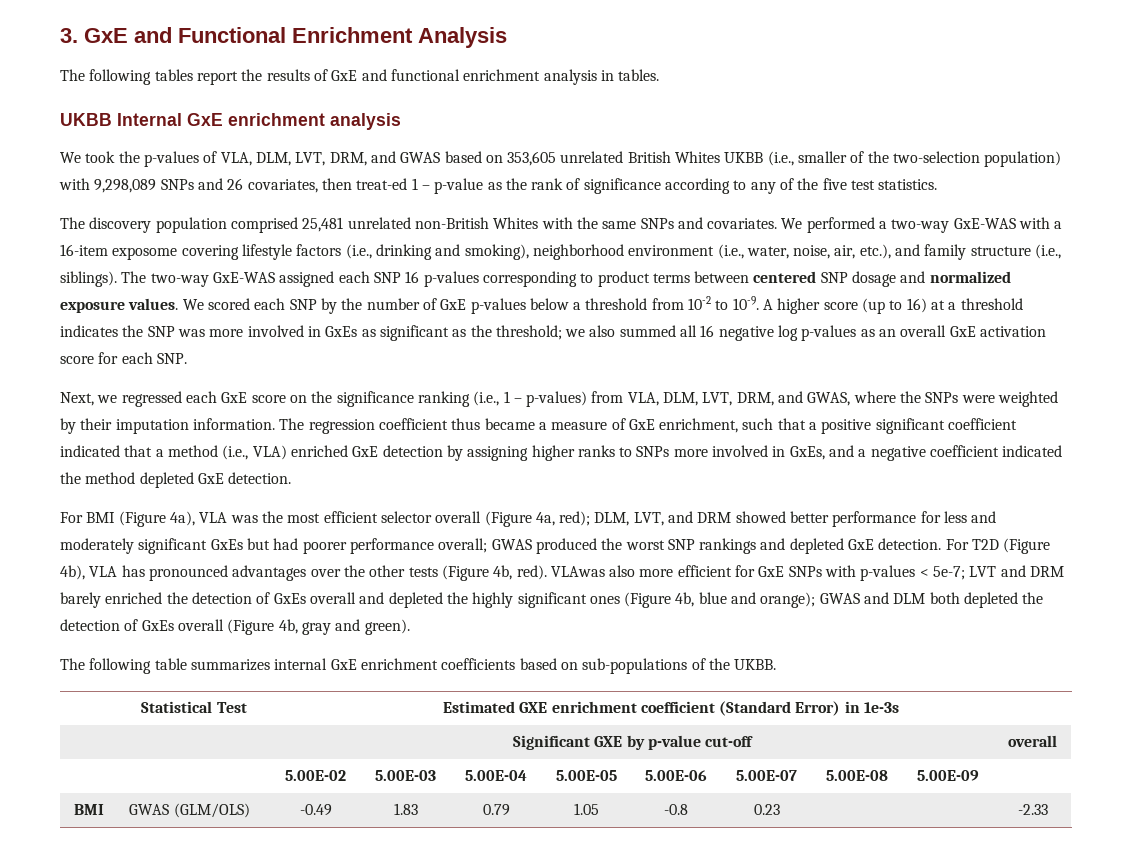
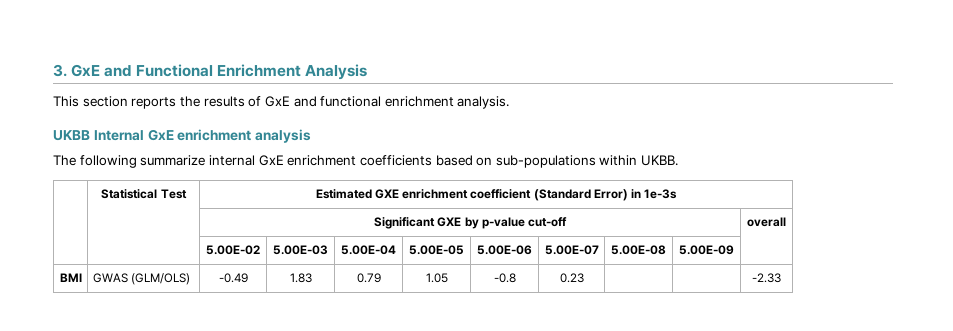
[60,69,238,85] The following tables report -> [53,96,177,109] This section reports
[543,69,660,85] analysis in tables. -> [457,96,510,109] analysis.
[60,151,1062,167] [59,178,938,194] [60,217,1063,233] [60,244,1062,260] [60,271,1011,287] [60,296,1023,314] [60,325,1047,341] [60,352,187,364] [60,391,1059,407] [60,418,1018,434] [60,445,1063,461] [60,472,292,488] [60,511,997,527] [60,538,1051,554] [60,565,1065,581] [60,592,1044,608] [60,619,410,635] [60,658,270,674] // We took the p-values of VLA, DLM, LVT, DRM, and GWAS based on 353,605 unrelated British Whites UKBB (i.e., smaller of the two-selection population) with 9,298,089 SNPs and 26 covariates, then treat-ed 1 – p-value as the rank of significance according to any of the five test statistics. // The discovery population comprised 25,481 unrelated non-British Whites with the same SNPs and covariates. We performed a two-way GxE-WAS with a 16-item exposome covering lifestyle factors (i.e., drinking and smoking), neighborhood environment (i.e., water, noise, air, etc.), and family structure (i.e., siblings). The two-way GxE-WAS assigned each SNP 16 p-values corresponding to product terms between centered SNP dosage and normalized exposure values. We scored each SNP by the number of GxE p-values below a threshold from 10-2 to 10-9. A higher score (up to 16) at a threshold indicates the SNP was more involved in GxEs as significant as the threshold; we also summed all 16 negative log p-values as an overall GxE activation score for each SNP. // Next, we regressed each GxE score on the significance ranking (i.e., 1 – p-values) from VLA, DLM, LVT, DRM, and GWAS, where the SNPs were weighted by their imputation information. The regression coefficient thus became a measure of GxE enrichment, such that a positive significant coefficient indicated that a method (i.e., VLA) enriched GxE detection by assigning higher ranks to SNPs more involved in GxEs, and a negative coefficient indicated the method depleted GxE detection. // For BMI (Figure 4a), VLA was the most efficient selector overall (Figure 4a, red); DLM, LVT, and DRM showed better performance for less and moderately significant GxEs but had poorer performance overall; GWAS produced the worst SNP rankings and depleted GxE detection. For T2D (Figure 4b), VLA has pronounced advantages over the other tests (Figure 4b, red). VLAwas also more efficient for GxE SNPs with p-values < 5e-7; LVT and DRM barely enriched the detection of GxEs overall and depleted the highly significant ones (Figure 4b, blue and orange); GWAS and DLM both depleted the detection of GxEs overall (Figure 4b, gray and green). // The following table summarizes -> [53,155,206,168] // The following summarize
[691,658,730,670] of the -> [599,155,638,166] within

